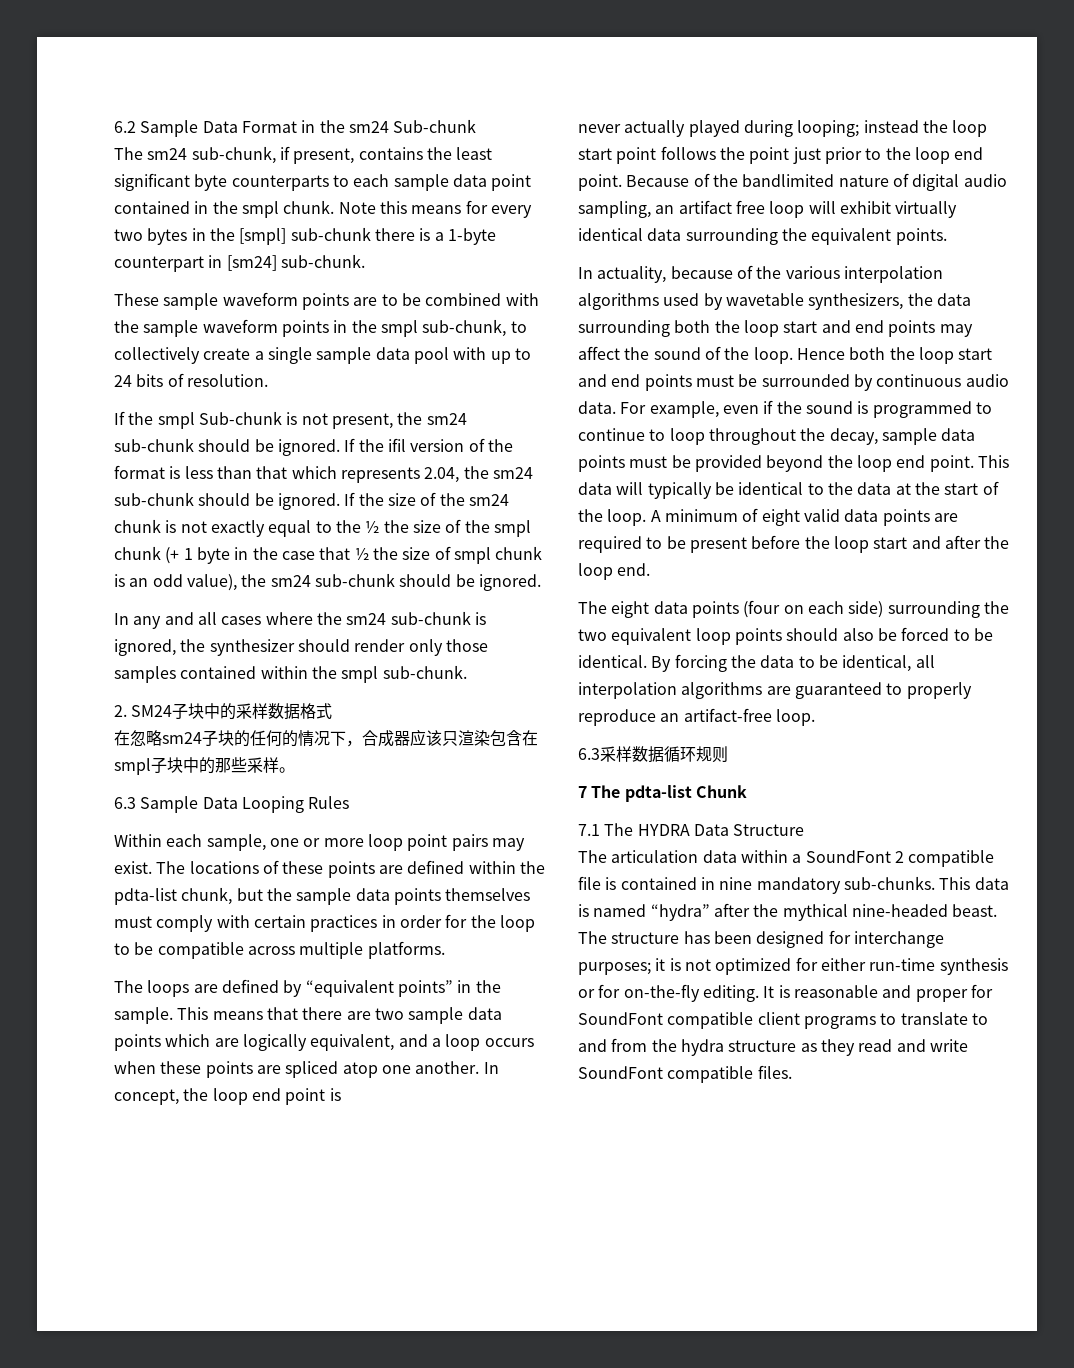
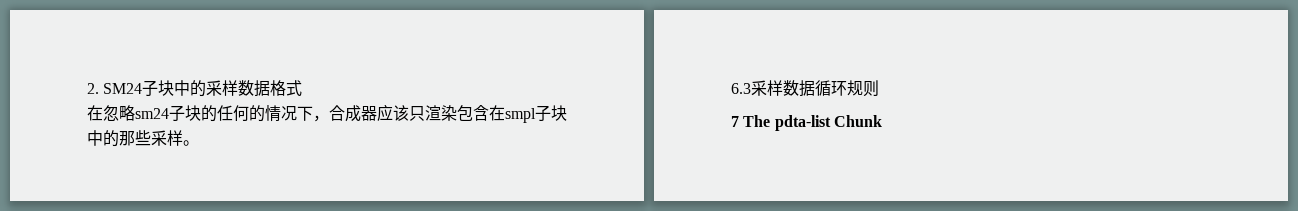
[114,119,477,137] [114,146,493,164] [114,173,532,191] [114,200,532,218] [114,227,496,245] [114,254,365,272] [114,292,539,310] [114,319,527,337] [114,347,531,364] [114,373,268,387] [114,411,467,429] [114,438,513,456] [114,465,533,483] [114,492,509,510] [114,519,531,537] [114,546,543,564] [114,573,541,591] [114,611,486,629] [114,639,488,656] [114,665,467,683] 6.2 Sample Data Format in the sm24 Sub-chunk // The sm24 sub-chunk, if present, contains the least significant byte counterparts to each sample data point contained in the smpl chunk. Note this means for every two bytes in the [smpl] sub-chunk there is a 1-byte counterpart in [sm24] sub-chunk. // These sample waveform points are to be combined with the sample waveform points in the smpl sub-chunk, to collectively create a single sample data pool with up to 24 bits of resolution. // If the smpl Sub-chunk is not present, the sm24 sub-chunk should be ignored. If the ifil version of the format is less than that which represents 2.04, the sm24 sub-chunk should be ignored. If the size of the sm24 chunk is not exactly equal to the ½ the size of the smpl chunk (+ 1 byte in the case that ½ the size of smpl chunk is an odd value), the sm24 sub-chunk should be ignored. // In any and all cases where the sm24 sub-chunk is ignored, the synthesizer should render only those samples contained within the smpl sub-chunk. // -> (87, 88) none
[114,796,350,813] [114,834,525,851] [114,860,545,878] [114,887,531,905] [114,914,535,932] [114,941,445,959] [114,979,501,997] [114,1007,502,1024] [114,1034,534,1051] [114,1061,499,1078] [114,1088,341,1105] [578,120,988,137] [578,146,984,164] [578,173,1007,191] [578,200,958,218] [578,228,947,245] [578,265,943,283] [578,293,971,310] [578,320,973,337] [578,346,993,364] [578,374,1009,391] [578,400,992,418] [578,428,976,445] [578,455,1009,472] [578,481,999,499] [578,508,958,526] [578,535,1010,553] [578,563,651,580] [578,600,1009,618] [578,627,993,645] [578,654,935,672] [578,682,972,699] [578,708,815,726] // 6.3 Sample Data Looping Rules // Within each sample, one or more loop point pairs may exist. The locations of these points are defined within the pdta-list chunk, but the sample data points themselves must comply with certain practices in order for the loop to be compatible across multiple platforms. // The loops are defined by “equivalent points” in the sample. This means that there are two sample data points which are logically equivalent, and a loop occurs when these points are spliced atop one another. In concept, the loop end point is // never actually played during looping; instead the loop start point follows the point just prior to the loop end point. Because of the bandlimited nature of digital audio sampling, an artifact free loop will exhibit virtually identical data surrounding the equivalent points. // In actuality, because of the various interpolation algorithms used by wavetable synthesizers, the data surrounding both the loop start and end points may affect the sound of the loop. Hence both the loop start and end points must be surrounded by continuous audio data. For example, even if the sound is programmed to continue to loop throughout the decay, sample data points must be provided beyond the loop end point. This data will typically be identical to the data at the start of the loop. A minimum of eight valid data points are required to be present before the loop start and after the loop end. // The eight data points (four on each side) surrounding the two equivalent loop points should also be forced to be identical. By forcing the data to be identical, all interpolation algorithms are guaranteed to properly reproduce an artifact-free loop. -> (199, 143) none
[578,823,805,836] [578,850,995,867] [578,876,1009,894] [578,903,998,921] [578,930,944,948] [578,957,1008,975] [578,984,993,1002] [578,1012,988,1029] [578,1038,968,1056] [578,1065,792,1083] // 7.1 The HYDRA Data Structure // The articulation data within a SoundFont 2 compatible file is contained in nine mandatory sub-chunks. This data is named “hydra” after the mythical nine-headed beast. The structure has been designed for interchange purposes; it is not optimized for either run-time synthesis or for on-the-fly editing. It is reasonable and proper for SoundFont compatible client programs to translate to and from the hydra structure as they read and write SoundFont compatible files. -> (882, 121) none

